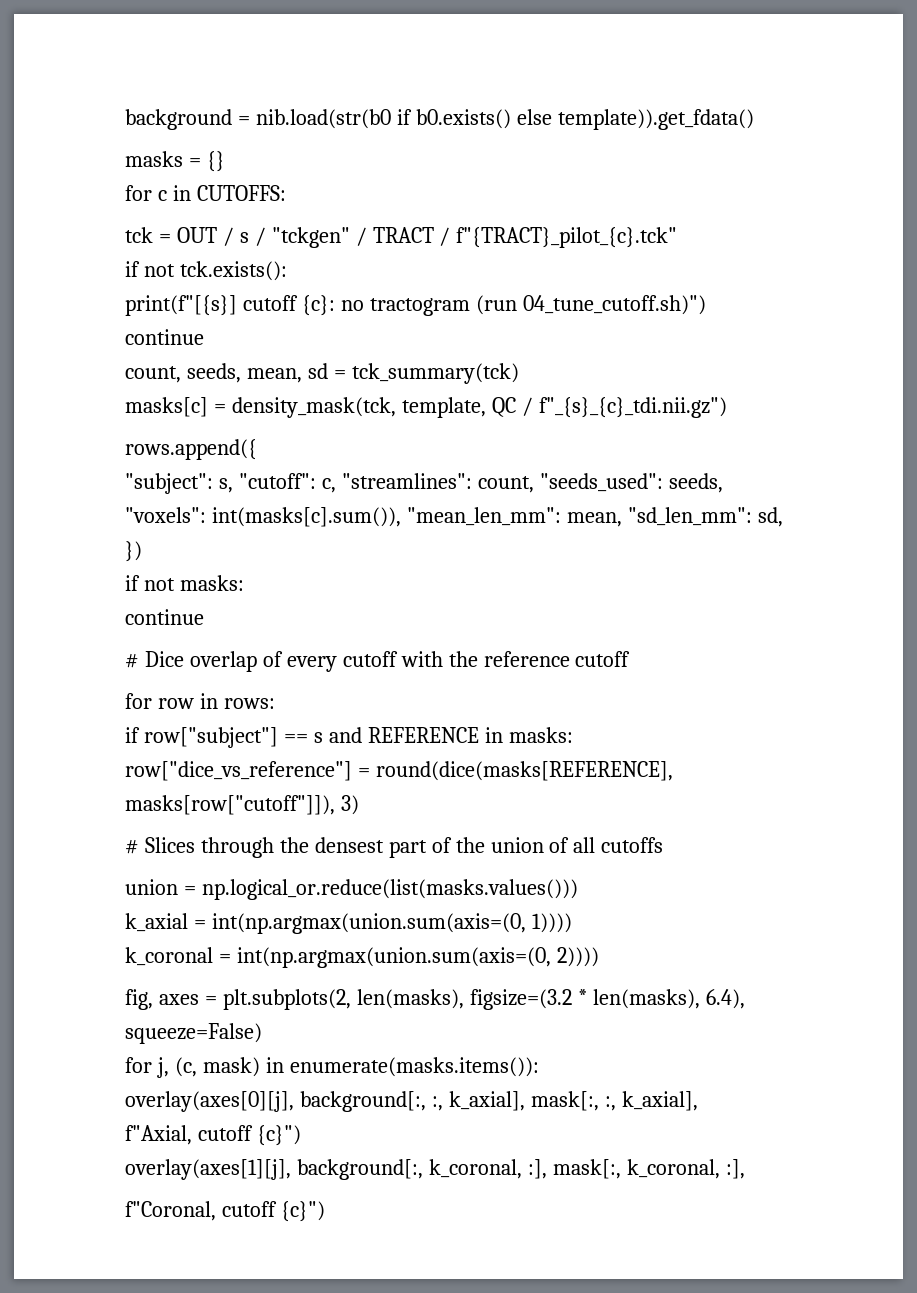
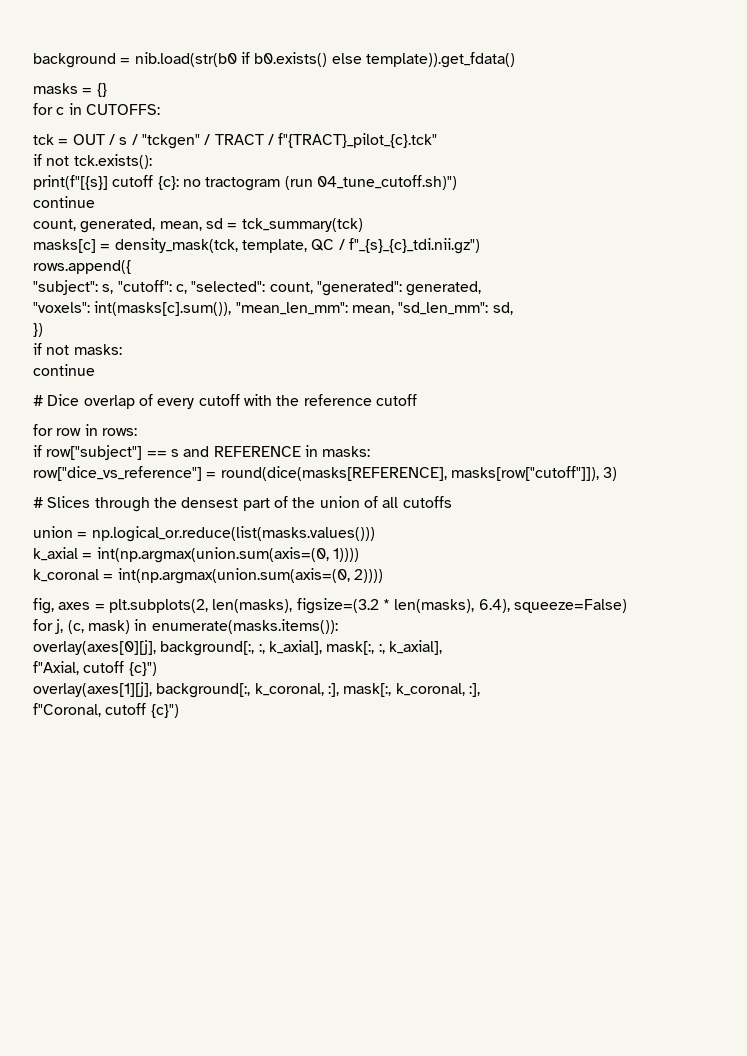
[186,363,241,383] seeds, -> [80,218,156,233] generated,
[341,473,723,493] "streamlines": count, "seeds_used": seeds, -> [191,281,482,296] "selected": count, "generated": generated,

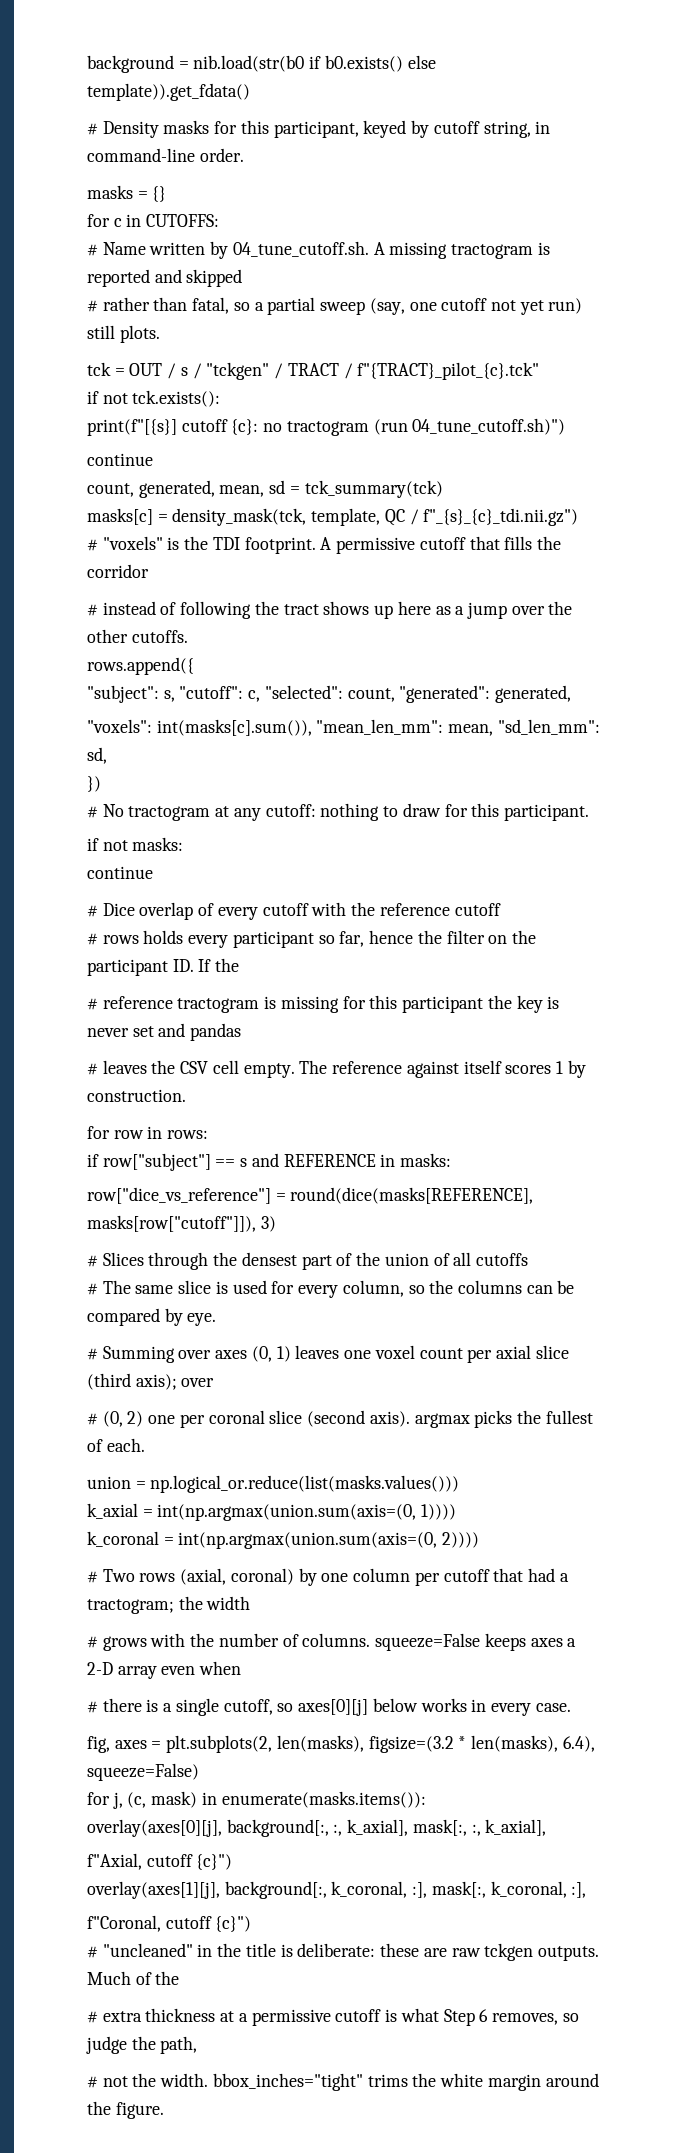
(515, 60) none -> [87,120,551,138] [87,148,244,162] // # Density masks for this participant, keyed by cutoff string, in command-line order.
(160, 109) none -> [87,241,550,259] [87,269,243,287] [87,297,583,315] [87,325,160,343] // # Name written by 04_tune_cutoff.sh. A missing tractogram is reported and skipped // # rather than fatal, so a partial sweep (say, one cutoff not yet run) still plots.
(480, 246) none -> [87,536,561,554] [87,564,149,578] [87,601,573,619] [87,629,188,643] // # "voxels" is the TDI footprint. A permissive cutoff that fills the corridor // # instead of following the tract shows up here as a jump over the other cutoffs.
(43, 330) none -> [87,803,589,821] // # No tractogram at any cutoff: nothing to draw for this participant.
(417, 400) none -> [87,930,536,948] [87,958,240,976] [87,995,560,1013] [87,1023,242,1041] [87,1060,586,1078] [87,1089,186,1102] // # rows holds every participant so far, hence the filter on the participant ID. If the // # reference tractogram is missing for this participant the key is never set and pandas // # leaves the CSV cell empty. The reference against itself scores 1 by construction.
(452, 502) none -> [87,1280,575,1298] [87,1308,217,1326] [87,1345,569,1363] [87,1373,215,1390] [87,1410,593,1428] [87,1438,145,1452] // # The same slice is used for every column, so the columns can be compared by eye. // # Summing over axes (0, 1) leaves one voxel count per axial slice (third axis); over // # (0, 2) one per coronal slice (second axis). argmax picks the fullest of each.
(383, 576) none -> [87,1568,569,1586] [87,1596,251,1614] [87,1633,577,1651] [87,1661,242,1679] [87,1698,571,1716] // # Two rows (axial, coronal) by one column per cutoff that had a tractogram; the width // # grows with the number of columns. squeeze=False keeps axes a 2-D array even when // # there is a single cutoff, so axes[0][j] below works in every case.
(179, 711) none -> [87,1943,599,1961] [87,1971,180,1985] [87,2008,579,2026] [86,2036,198,2054] [87,2073,599,2091] [87,2101,164,2119] // # "uncleaned" in the title is deliberate: these are raw tckgen outputs. Much of the // # extra thickness at a permissive cutoff is what Step 6 removes, so judge the path, // # not the width. bbox_inches="tight" trims the white margin around the figure.

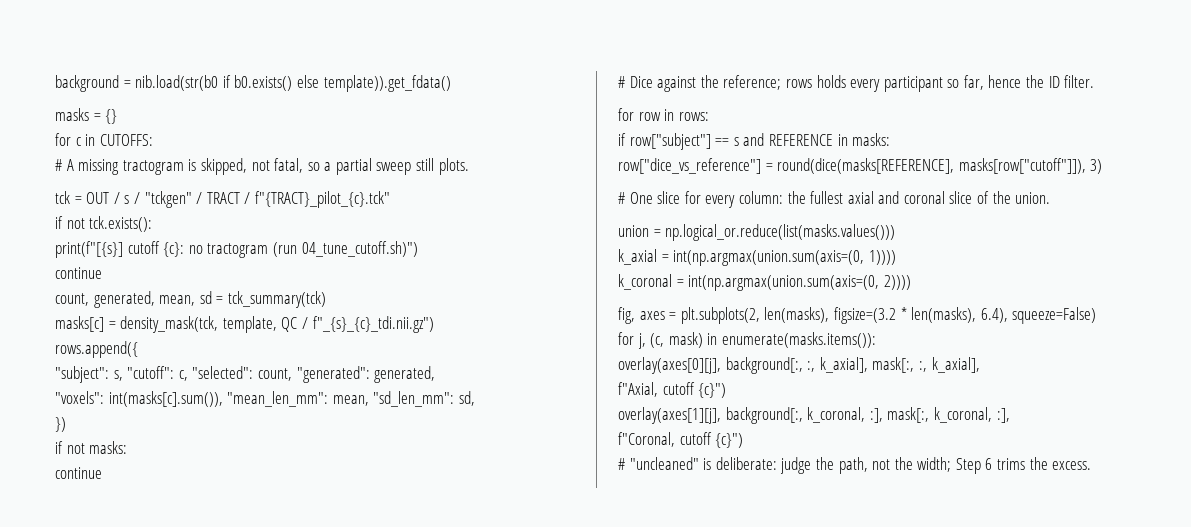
[87,120,551,138] [87,148,244,162] // # Density masks for this participant, keyed by cutoff string, in command-line order. -> (451, 83) none
[102,241,550,259] [87,269,243,287] [87,297,188,312] Name written by 04_tune_cutoff.sh. A missing tractogram is reported and skipped // # rather than -> [66,158,270,175] A missing tractogram is skipped, not
[369,298,583,315] (say, one cutoff not yet run) -> (412, 168) none
[87,536,561,554] [87,564,149,578] [87,601,573,619] [87,629,188,643] // # "voxels" is the TDI footprint. A permissive cutoff that fills the corridor // # instead of following the tract shows up here as a jump over the other cutoffs. -> (434, 324) none
[87,803,589,821] // # No tractogram at any cutoff: nothing to draw for this participant. -> (66, 424) none
[139,902,501,920] [87,933,98,945] overlap of every cutoff with the reference cutoff // # -> [657,75,782,92] against the reference;
[446,930,536,944] [87,958,240,976] [87,995,560,1013] [87,1023,242,1041] [87,1060,586,1078] [87,1089,186,1102] filter on the participant ID. If the // # reference tractogram is missing for this participant the key is never set and pandas // # leaves the CSV cell empty. The reference against itself scores 1 by construction. -> [1048,75,1095,88] ID filter.
[102,1252,528,1270] [87,1280,575,1298] [87,1308,217,1326] [87,1345,569,1363] [87,1373,215,1390] [87,1410,593,1428] [87,1438,145,1452] Slices through the densest part of the union of all cutoffs // # The same slice is used for every column, so the columns can be compared by eye. // # Summing over axes (0, 1) leaves one voxel count per axial slice (third axis); over // # (0, 2) one per coronal slice (second axis). argmax picks the fullest of each. -> [629,191,1051,208] One slice for every column: the fullest axial and coronal slice of the union.
[87,1568,569,1586] [87,1596,251,1614] [87,1633,577,1651] [87,1661,242,1679] [87,1698,571,1716] // # Two rows (axial, coronal) by one column per cutoff that had a tractogram; the width // # grows with the number of columns. squeeze=False keeps axes a 2-D array even when // # there is a single cutoff, so axes[0][j] below works in every case. -> (911, 282) none
[197,1943,599,1961] [87,1971,180,1985] [87,2008,579,2026] in the title is deliberate: these are raw tckgen outputs. Much of the // # extra thickness at a permissive cutoff is what Step 6 removes, so -> [703,457,777,470] is deliberate:
[87,2076,98,2088] // # -> (868, 465) none
[160,2073,599,2091] [87,2101,164,2119] width. bbox_inches="tight" trims the white margin around the figure. -> [917,457,1092,474] width; Step 6 trims the excess.

